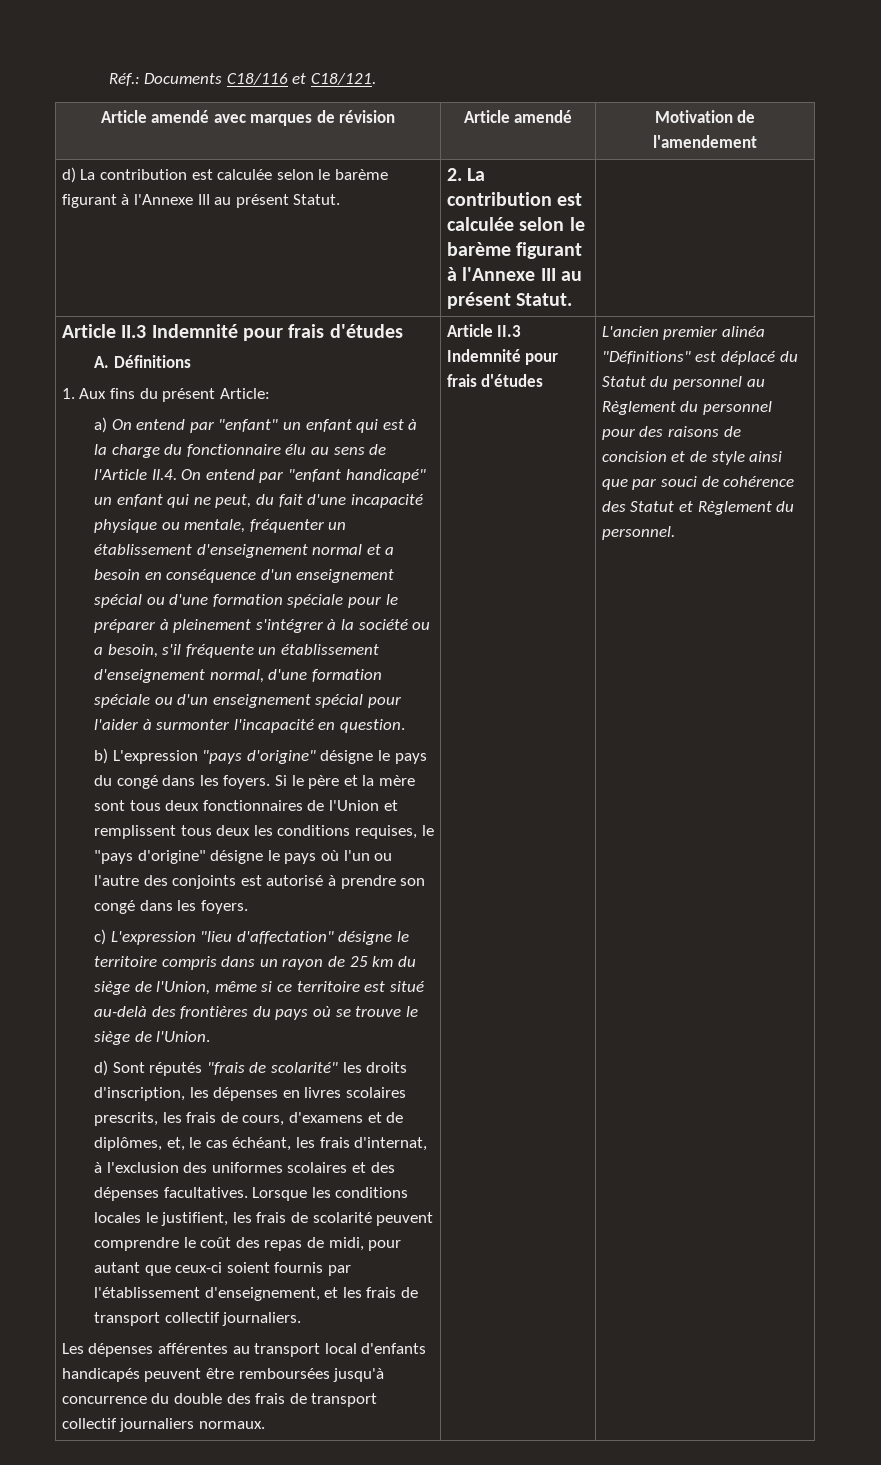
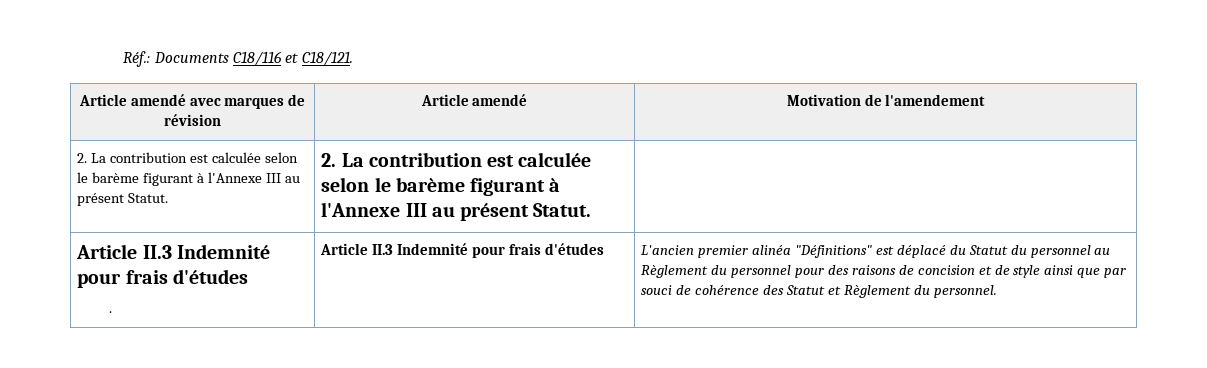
[61,167,76,183] d) -> [77,153,88,163] 2.
[93,355,191,368] [61,388,270,402] [93,417,418,433] [93,444,387,458] [93,469,426,483] [93,494,424,508] [93,519,347,533] [93,544,395,558] [93,569,395,583] [93,594,398,608] [93,619,431,633] [93,644,379,658] [93,669,382,683] [93,694,401,708] [93,719,405,733] [93,748,427,764] [93,775,415,789] [93,800,398,811] [93,825,434,839] [93,850,393,864] [93,875,426,889] [93,900,248,914] [93,929,409,945] [93,956,416,970] [93,981,425,995] [93,1006,418,1020] [93,1031,211,1045] [93,1060,408,1076] [93,1087,406,1101] [93,1112,404,1126] [93,1137,428,1151] [93,1162,395,1173] [93,1187,409,1201] [93,1212,434,1226] [93,1237,402,1251] [93,1262,351,1276] [93,1287,418,1301] [93,1312,302,1326] [61,1343,427,1357] [61,1368,385,1382] [61,1393,378,1407] [61,1418,266,1432] A. Définitions // 1. Aux fins du présent Article: // a) On entend par "enfant" un enfant qui est à la charge du fonctionnaire élu au sens de l'Article II.4. On entend par "enfant handicapé" un enfant qui ne peut, du fait d'une incapacité physique ou mentale, fréquenter un établissement d'enseignement normal et a besoin en conséquence d'un enseignement spécial ou d'une formation spéciale pour le préparer à pleinement s'intégrer à la société ou a besoin, s'il fréquente un établissement d'enseignement normal, d'une formation spéciale ou d'un enseignement spécial pour l'aider à surmonter l'incapacité en question. // b) L'expression "pays d'origine" désigne le pays du congé dans les foyers. Si le père et la mère sont tous deux fonctionnaires de l'Union et remplissent tous deux les conditions requises, le "pays d'origine" désigne le pays où l'un ou l'autre des conjoints est autorisé à prendre son congé dans les foyers. // c) L'expression "lieu d'affectation" désigne le territoire compris dans un rayon de 25 km du siège de l'Union, même si ce territoire est situé au-delà des frontières du pays où se trouve le siège de l'Union. // d) Sont réputés "frais de scolarité" les droits d'inscription, les dépenses en livres scolaires prescrits, les frais de cours, d'examens et de diplômes, et, le cas échéant, les frais d'internat, à l'exclusion des uniformes scolaires et des dépenses facultatives. Lorsque les conditions locales le justifient, les frais de scolarité peuvent comprendre le coût des repas de midi, pour autant que ceux-ci soient fournis par l'établissement d'enseignement, et les frais de transport collectif journaliers. // Les dépenses afférentes au transport local d'enfants handicapés peuvent être remboursées jusqu'à concurrence du double des frais de transport collectif journaliers normaux. -> [109,311,113,313] .

